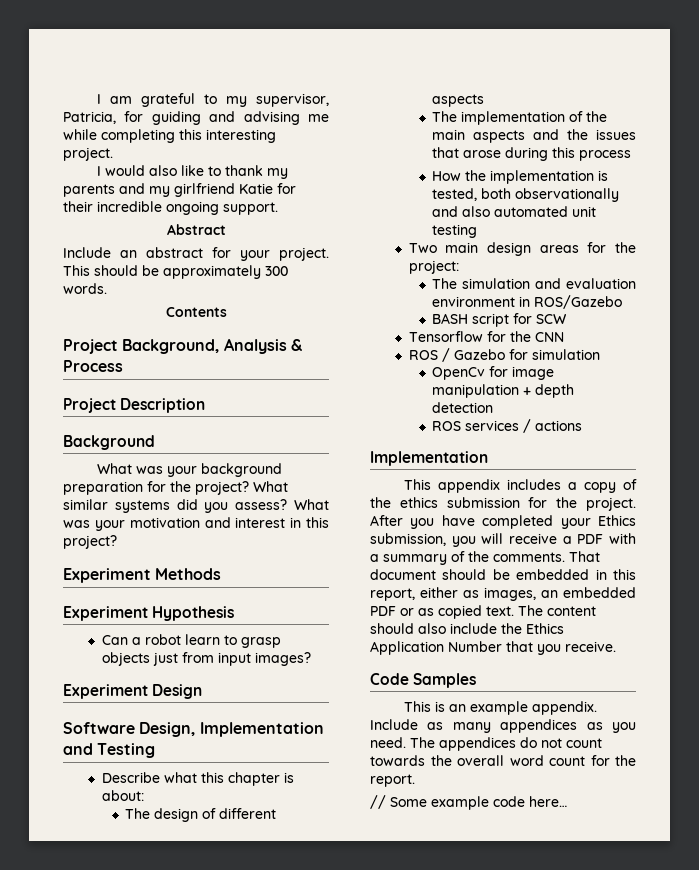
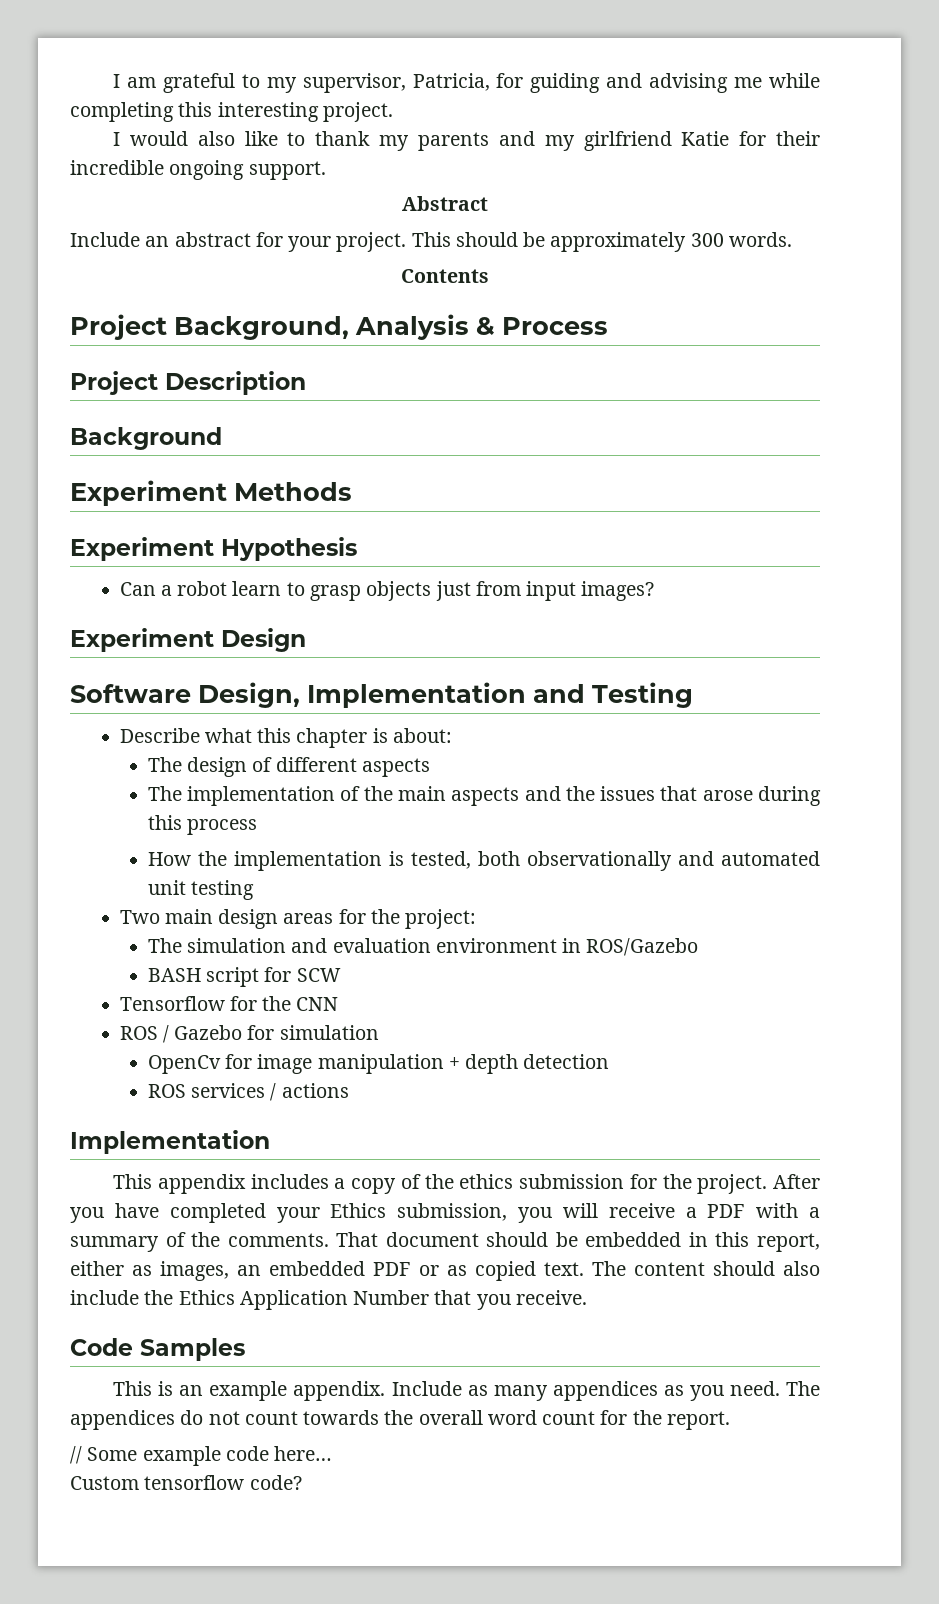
[96,463,282,477] [63,481,288,495] [63,499,329,513] [63,517,329,531] [63,535,117,549] // What was your background preparation for the project? What similar systems did you assess? What was your motivation and interest in this project? -> (222, 438) none
[462,206,491,217] also -> (714, 858) none
(567, 801) none -> [70,1475,302,1490] // Custom tensorflow code?

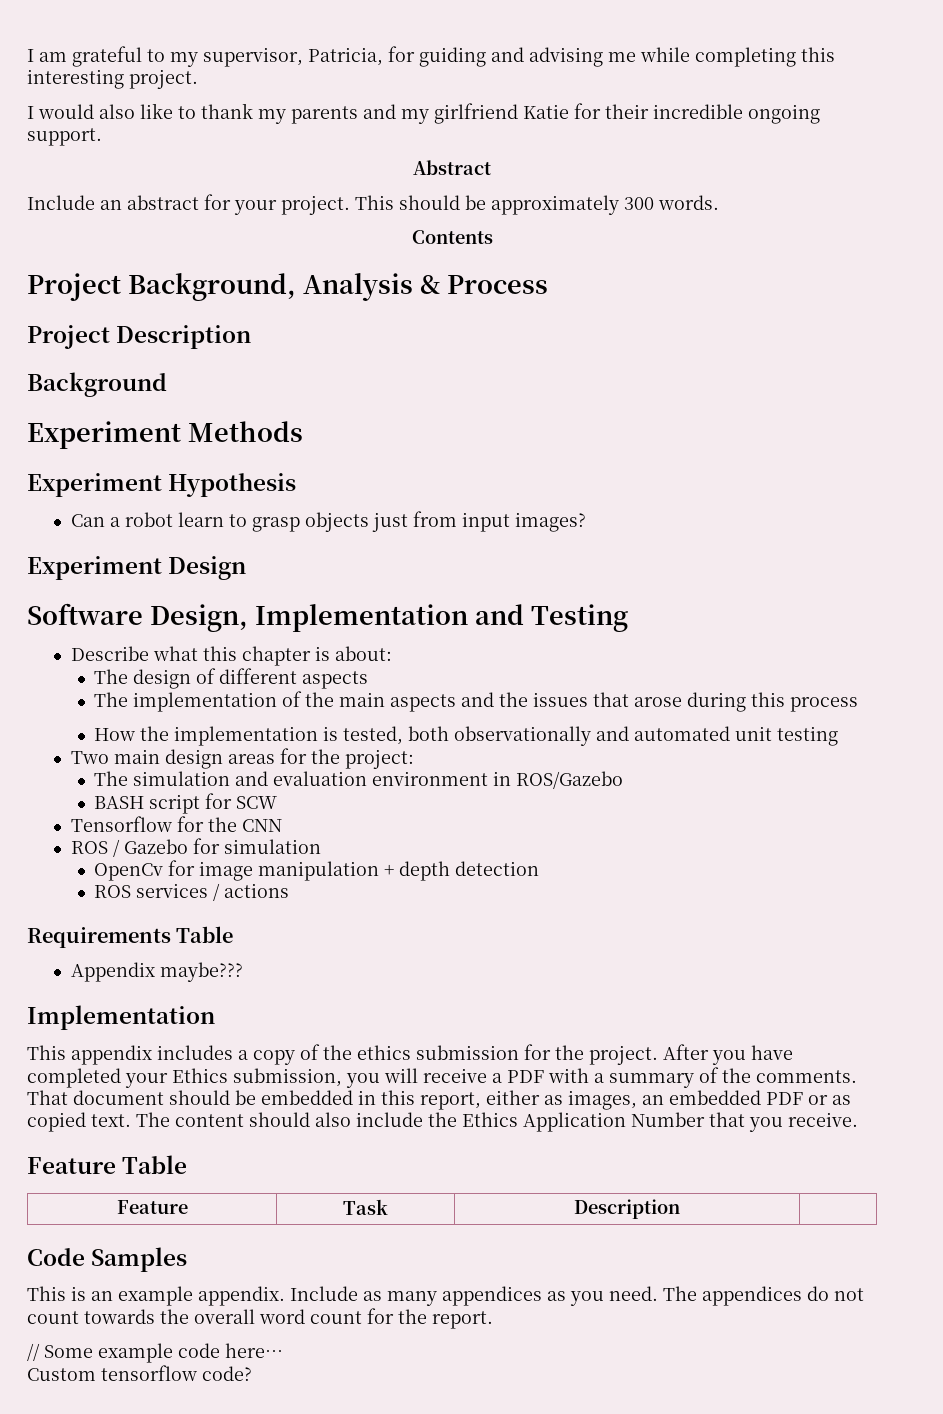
(349, 1090) none -> [27,926,234,948] [70,962,243,982] // Requirements Table // Appendix maybe???
(587, 1297) none -> [27,1155,188,1174] [116,1200,188,1214] [343,1199,388,1215] [574,1199,680,1219] // Feature Table // Feature | Task | Description |

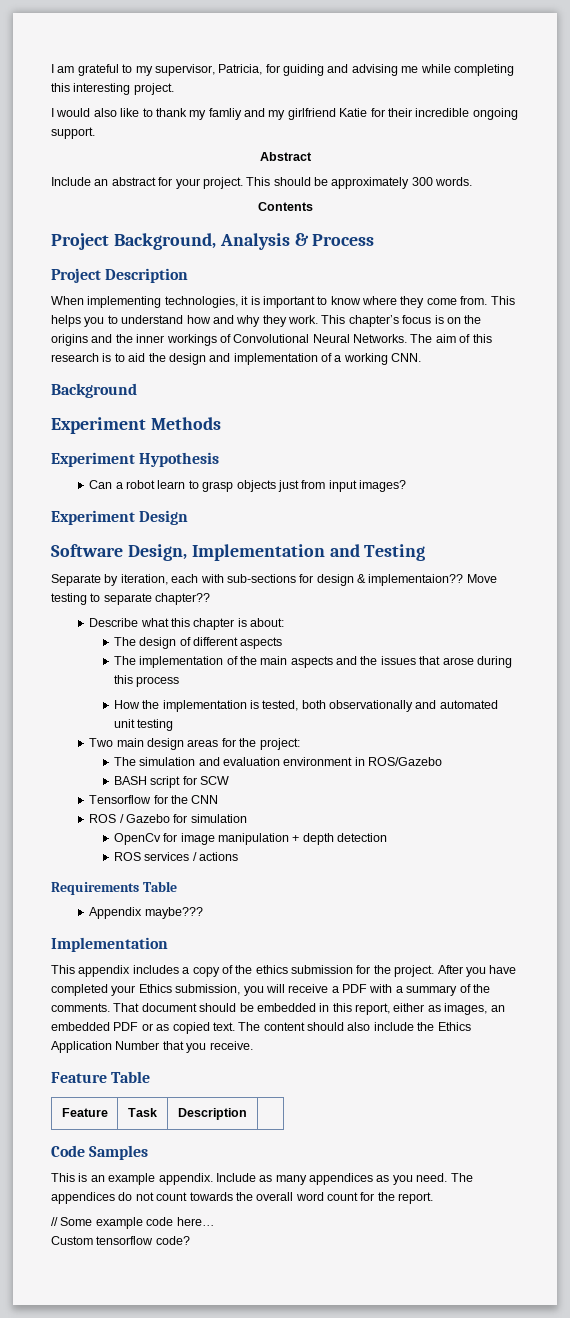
[291,106,358,124] parents -> [208,108,242,120] famliy
(252, 337) none -> [51,296,515,308] [51,315,482,327] [51,334,492,346] [51,353,422,365] // When implementing technologies, it is important to know where they come from. This helps you to understand how and why they work. This chapter’s focus is on the origins and the inner workings of Convolutional Neural Networks. The aim of this research is to aid the design and implementation of a working CNN.
(628, 618) none -> [51,574,497,586] [51,593,211,605] // Separate by iteration, each with sub-sections for design & implementaion?? Move testing to separate chapter??

